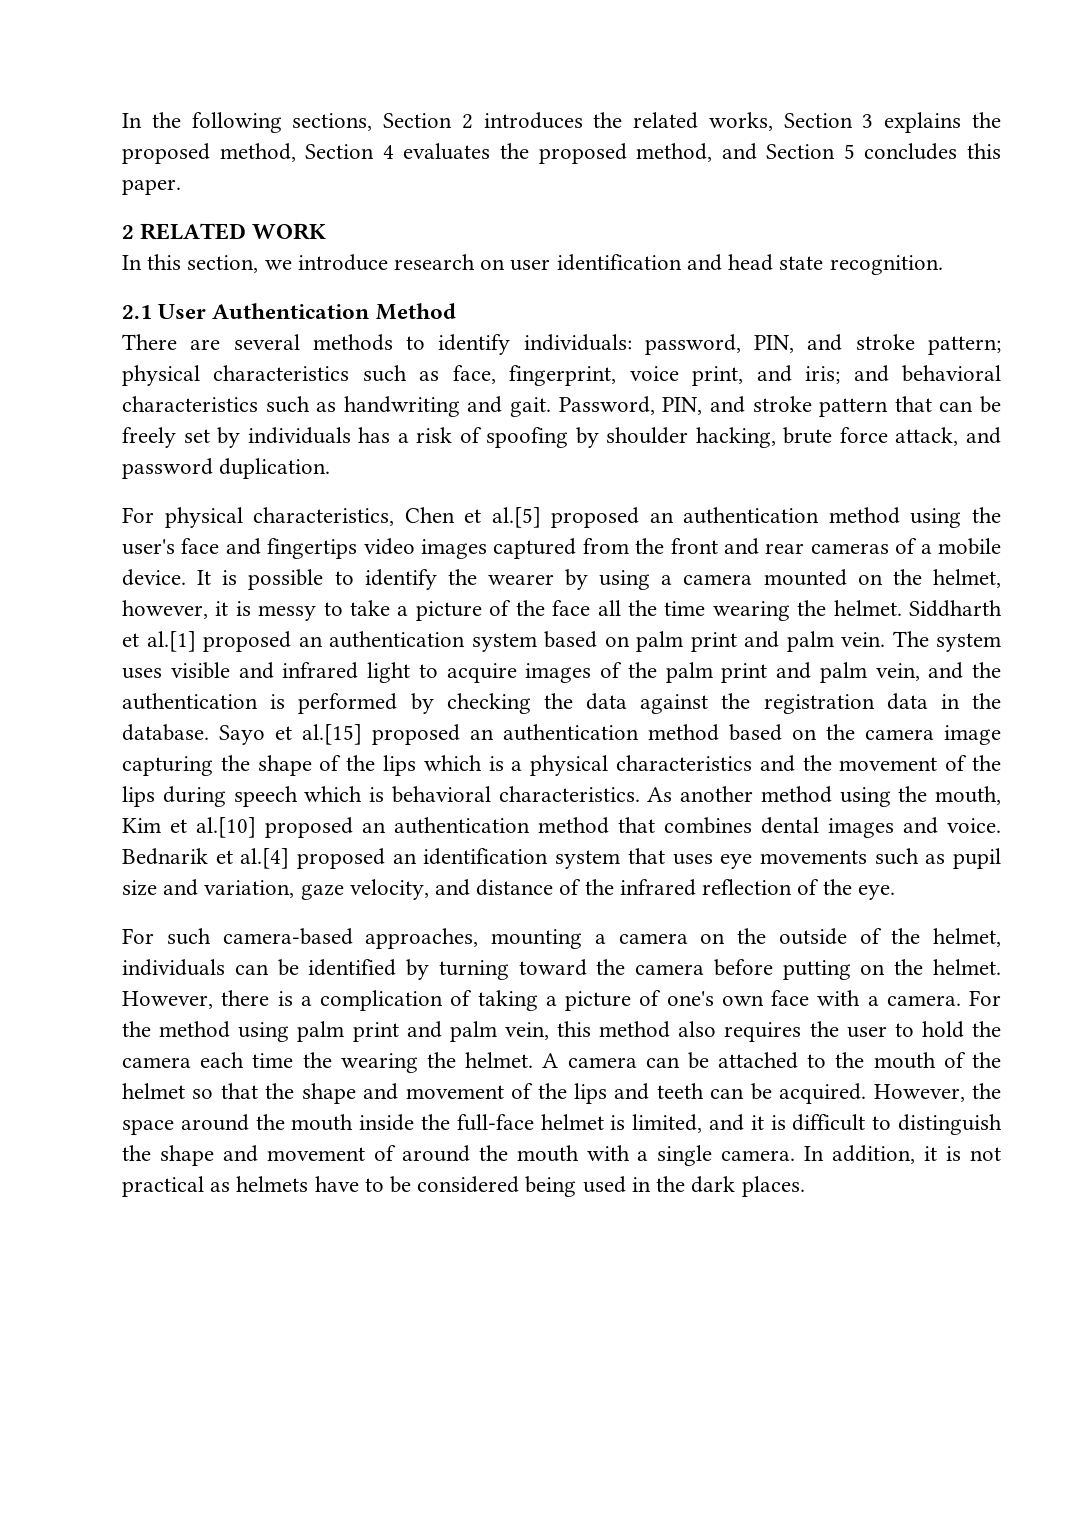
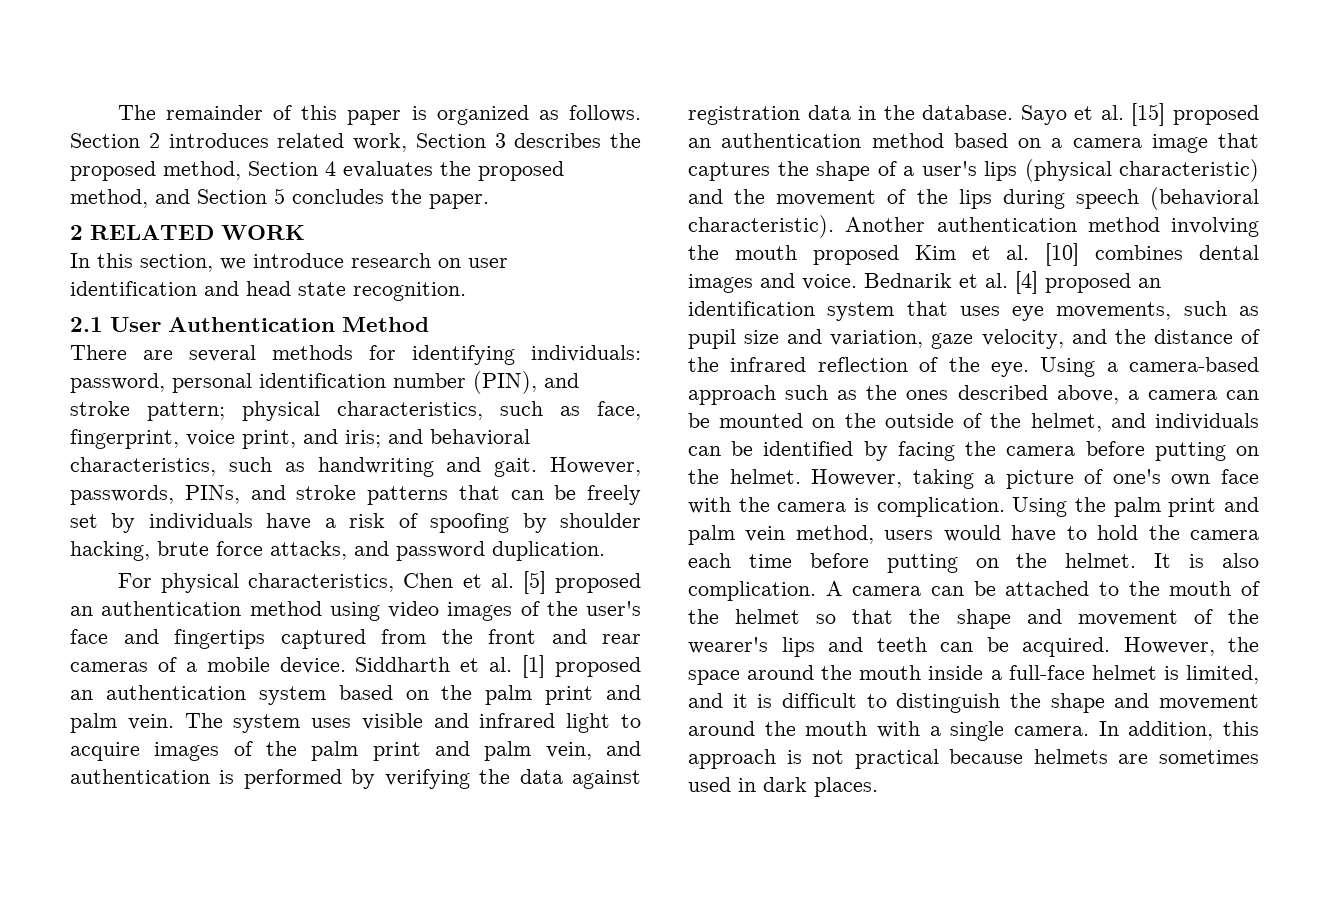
[122,112,773,133] In the following sections, Section 2 introduces the related works, -> [117,105,641,125] [70,133,407,152] The remainder of this paper is organized as follows. Section 2 introduces related work,
[884,112,962,133] explains -> [514,133,602,148] describes
[967,143,1002,159] this -> [391,189,422,204] the
[406,334,795,355] to identify individuals: password, PIN, -> [369,345,641,365] [70,371,537,394] for identifying individuals: password, personal identification number (PIN),
[213,365,350,381] characteristics -> [337,401,483,420] characteristics,
[122,396,258,412] characteristics -> [70,457,216,476] characteristics,
[558,396,889,417] Password, PIN, and stroke pattern -> [550,457,641,476] [70,485,448,505] However, passwords, PINs, and stroke patterns
[358,427,391,443] has -> [266,513,312,530] have
[895,427,959,446] attack, -> [270,541,347,560] attacks,
[491,507,541,528] al.[5] -> [490,571,546,594] al. [5]
(962, 518) none -> [388,601,540,621] video images of
[363,538,487,559] video images -> (265, 639) none
[197,569,1001,590] [122,600,1002,621] [122,631,196,652] It is possible to identify the wearer by using a camera mounted on the helmet, however, it is messy to take a picture of the face all the time wearing the helmet. Siddharth et al.[1] -> [355,655,546,678] Siddharth et al. [1]
(630, 641) none -> [441,685,473,700] the
[972,662,1001,678] the -> (641, 748) none
[446,693,531,714] checking -> [384,769,470,789] verifying
[721,693,751,709] the -> (641, 779) none
[302,724,362,745] al.[15] -> [1100,103,1166,126] al. [15]
[826,724,855,740] the -> [1051,138,1063,148] a
[122,756,213,776] capturing -> [1218,133,1259,148] [688,162,770,181] that captures
[346,755,752,776] the lips which is a physical characteristics -> [903,159,1259,182] a user's lips (physical characteristic)
[304,786,1001,807] [122,817,655,838] which is behavioral characteristics. As another method using the mouth, Kim et al.[10] proposed an authentication method that -> [1150,187,1259,210] [688,215,1259,238] [688,243,1080,266] (behavioral characteristic). Another authentication method involving the mouth proposed Kim et al. [10]
[240,848,290,869] al.[4] -> [985,271,1038,294] al. [4]
[759,850,867,864] movements -> [1056,302,1172,320] movements,
(471, 887) none -> [1114,329,1146,344] the
[122,928,688,949] // For such camera-based approaches, mounting a camera -> [1040,357,1259,377] [688,385,1259,405] [688,413,804,428] Using a camera-based approach such as the ones described above, a camera can be mounted
(1001, 937) none -> [1110,413,1146,428] and
[438,959,587,980] turning toward -> [897,441,955,461] facing
[221,990,473,1011] there is a complication of -> (903, 478) none
[867,990,1001,1006] [122,1021,887,1042] a camera. For the method using palm print and palm vein, this method also requires the user -> [738,497,1259,517] [688,525,1057,545] the camera is complication. Using the palm print and palm vein method, users would have
[302,1052,534,1073] the wearing the helmet. -> [809,553,1259,573] [688,581,816,601] before putting on the helmet. It is also complication.
(567, 1091) none -> [688,637,768,654] wearer's
[420,1114,450,1130] the -> [990,670,1002,680] a
[373,1145,396,1161] of -> (1259, 702) none
[924,1146,938,1161] it -> [1223,721,1259,736] [688,749,776,769] this approach
[210,1176,577,1197] as helmets have to be considered being -> [949,749,1259,764] because helmets are sometimes
[656,1176,686,1192] the -> (756, 785) none

